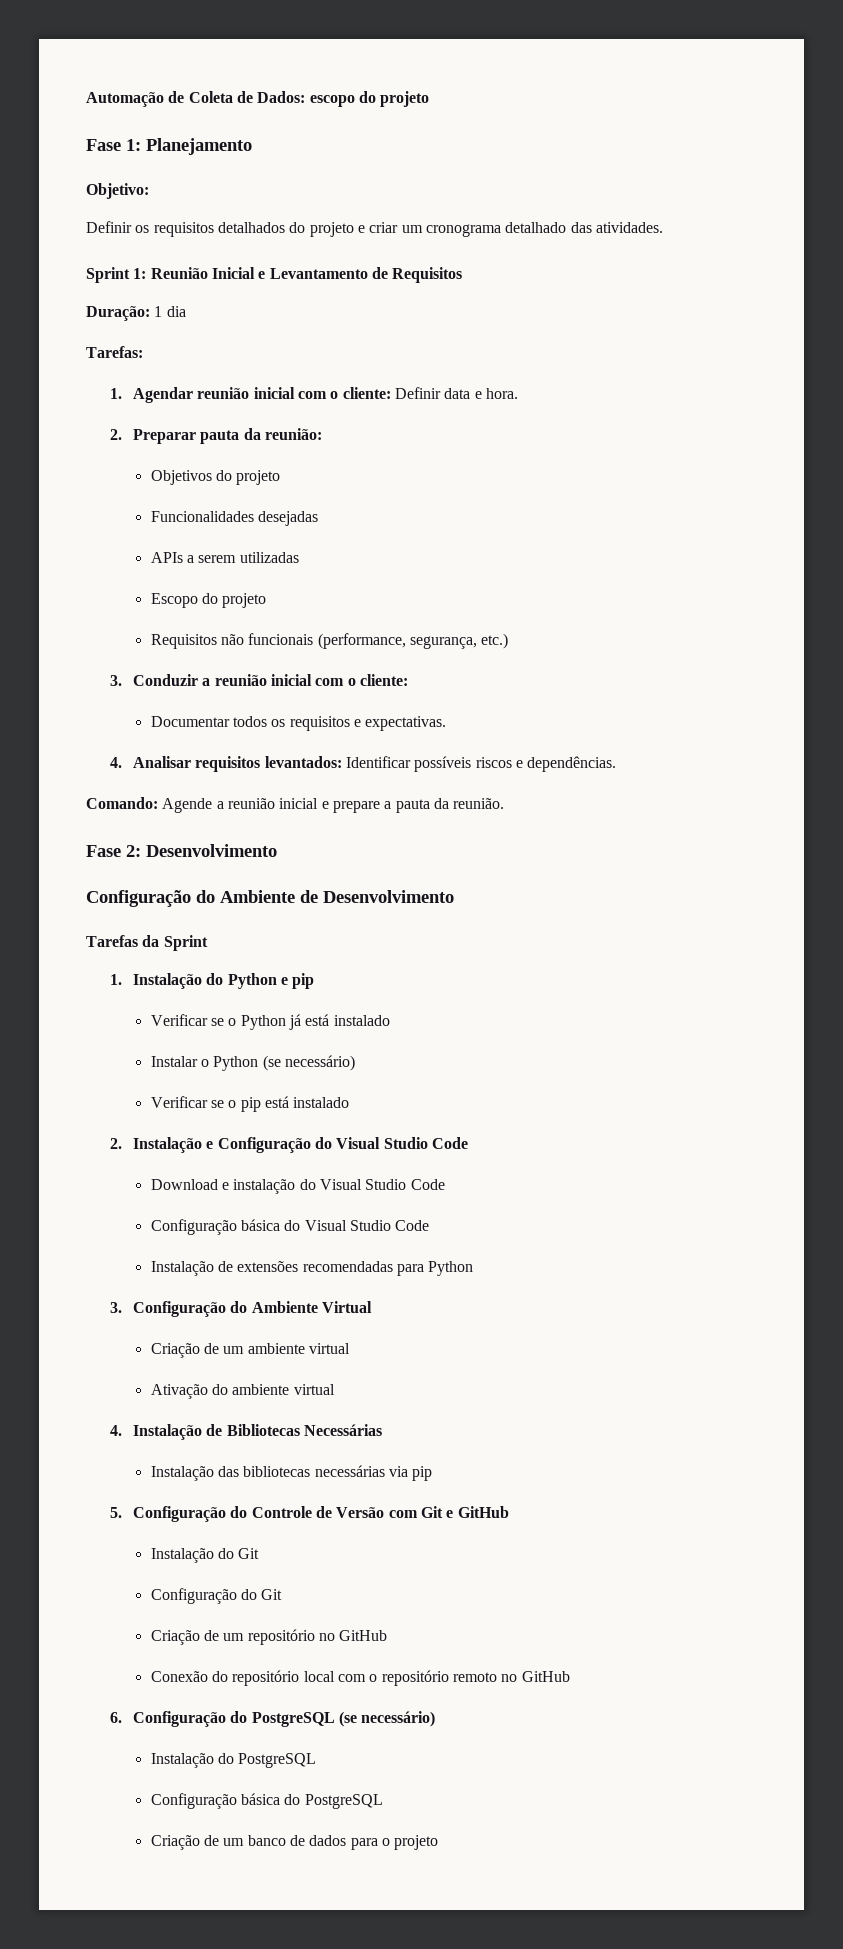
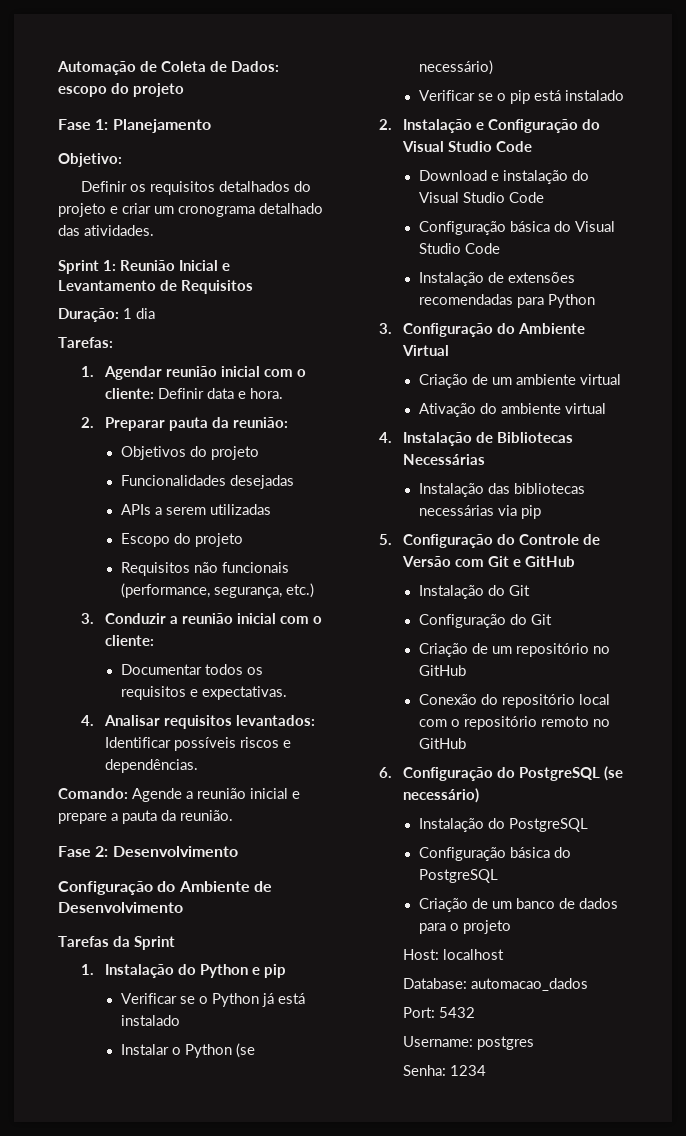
(439, 1842) none -> [402,949,504,960] [402,978,588,991] [402,1007,475,1018] [402,1036,534,1050] [402,1065,486,1076] // Host: localhost // Database: automacao_dados // Port: 5432 // Username: postgres // Senha: 1234

